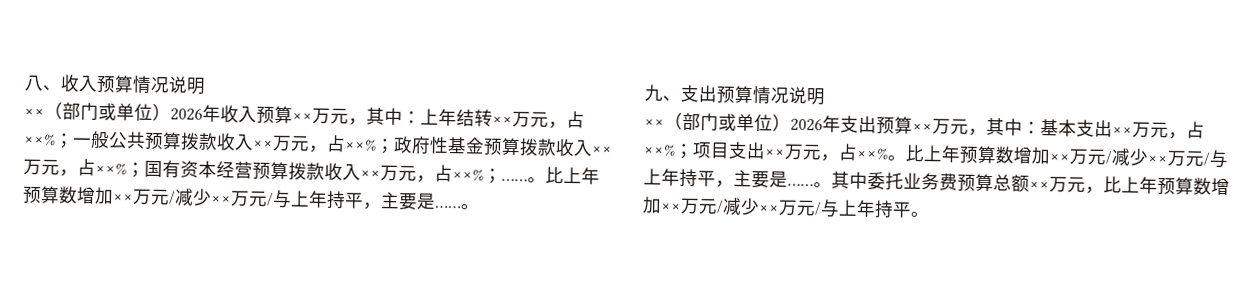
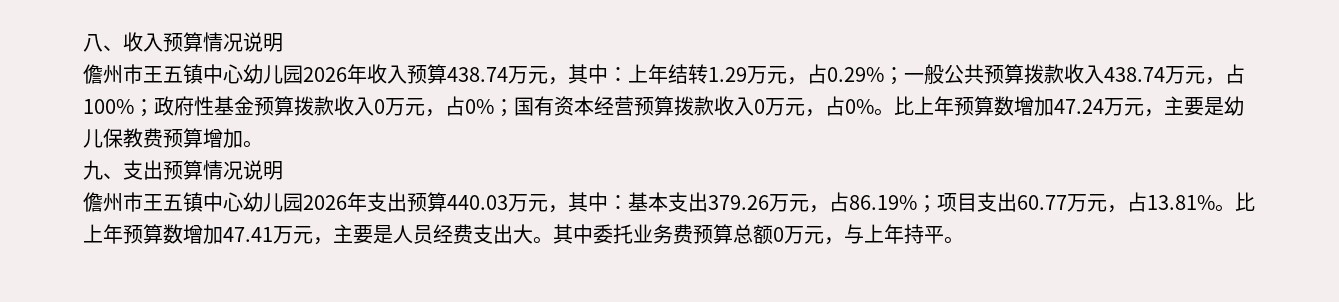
[24,102,171,122] ××（部门或单位） -> [83,64,303,84] 儋州市王五镇中心幼儿园
[292,113,313,122] ×× -> [447,67,508,82] 438.74
[492,110,585,129] [23,133,56,146] ××万元，占××% -> [708,64,884,85] 1.29万元，占0.29%
[252,134,377,153] ××万元，占××% -> [1104,64,1245,85] [83,99,134,114] 438.74万元，占100%
[591,146,613,155] [23,158,127,177] ××万元，占××% -> [374,96,494,117] 0万元，占0%
[360,164,600,185] [22,185,461,211] ××万元，占××%；……。比上年预算数增加××万元/减少××万元/与上年持平，主要是…… -> [754,96,1244,117] [83,128,243,148] 0万元，占0%。比上年预算数增加47.24万元，主要是幼儿保教费预算增加
[644,112,791,132] ××（部门或单位） -> [83,192,303,212] 儋州市王五镇中心幼儿园
[912,123,933,133] ×× -> [447,195,508,210] 440.03
[1112,121,1205,140] [643,144,676,156] ××万元，占××% -> [708,192,917,213] 379.26万元，占86.19%
[764,143,1229,169] [643,168,814,189] ××万元，占××%。比上年预算数增加××万元/减少××万元/与上年持平，主要是…… -> [1017,192,1255,213] [83,224,533,245] 60.77万元，占13.81%。比上年预算数增加47.41万元，主要是人员经费支出大
[1029,176,1230,196] [642,196,822,217] ××万元，比上年预算数增加××万元/减少××万元/ -> [773,226,844,245] 0万元，

